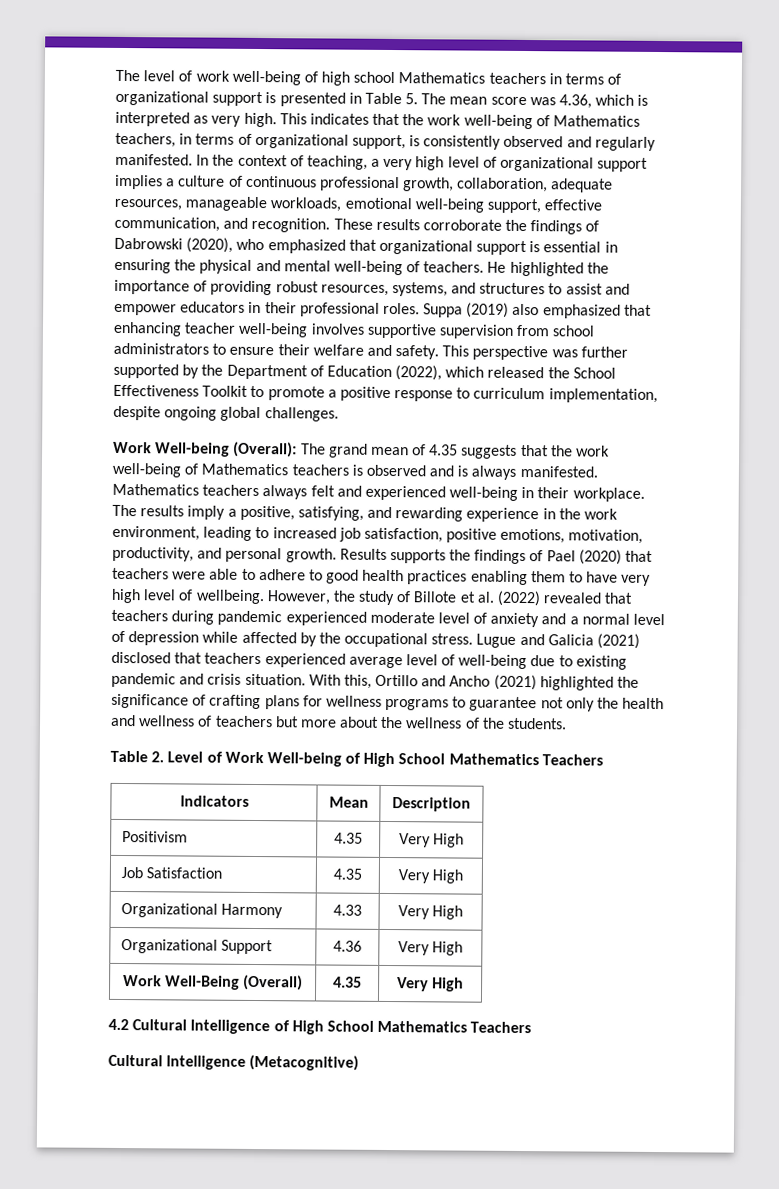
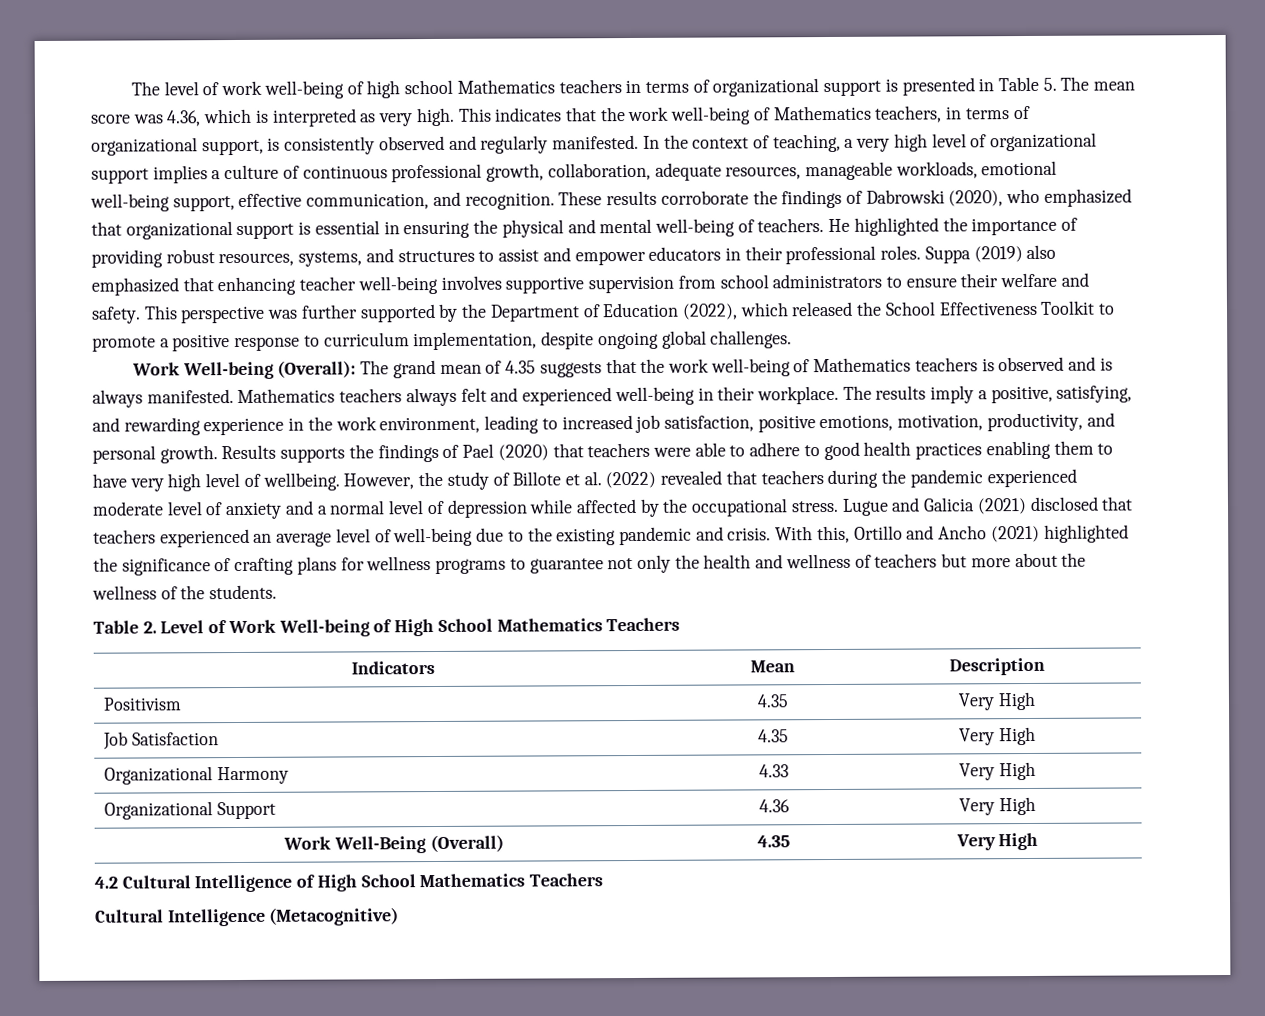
(215, 617) none -> [881,469,907,484] the
(346, 660) none -> [253,533,273,543] an
(573, 661) none -> [527,527,553,542] the
[207,673,306,686] crisis situation. -> [727,527,772,541] crisis.

